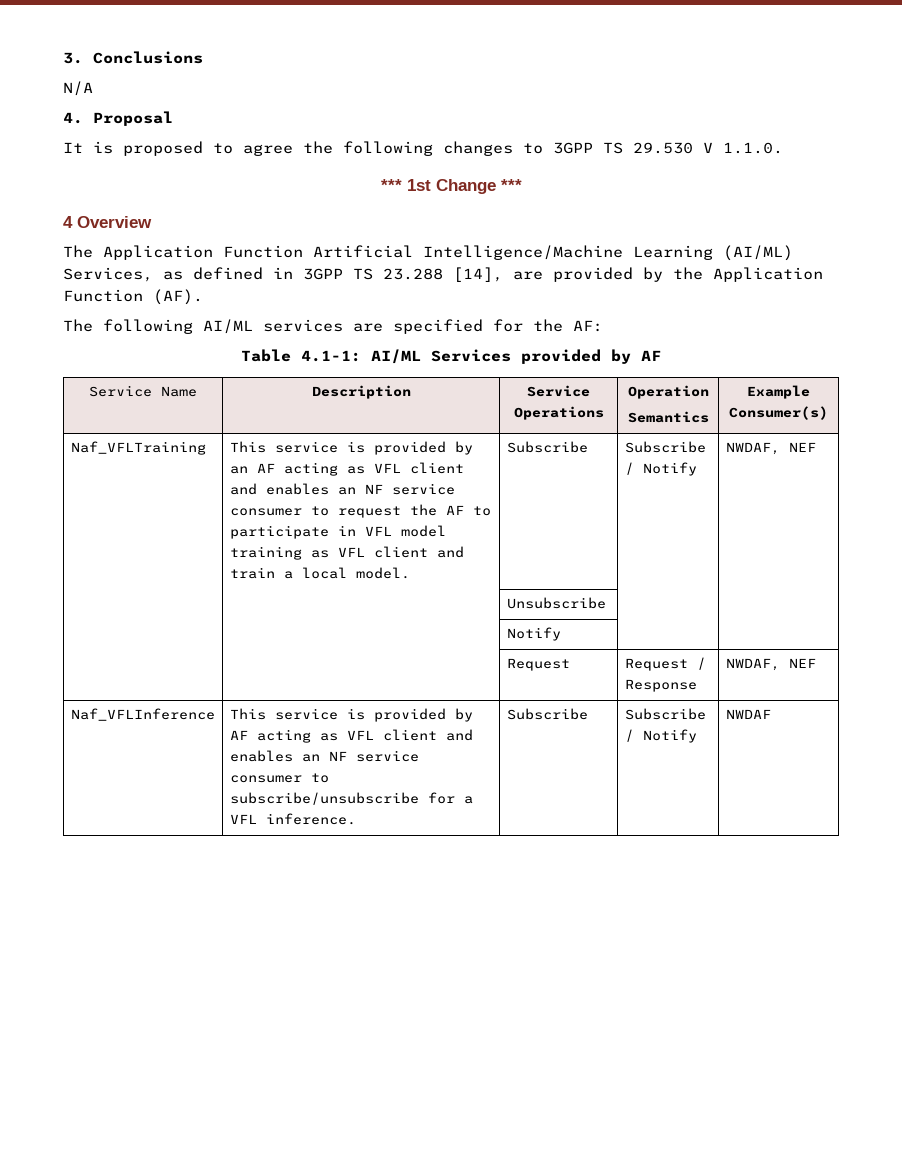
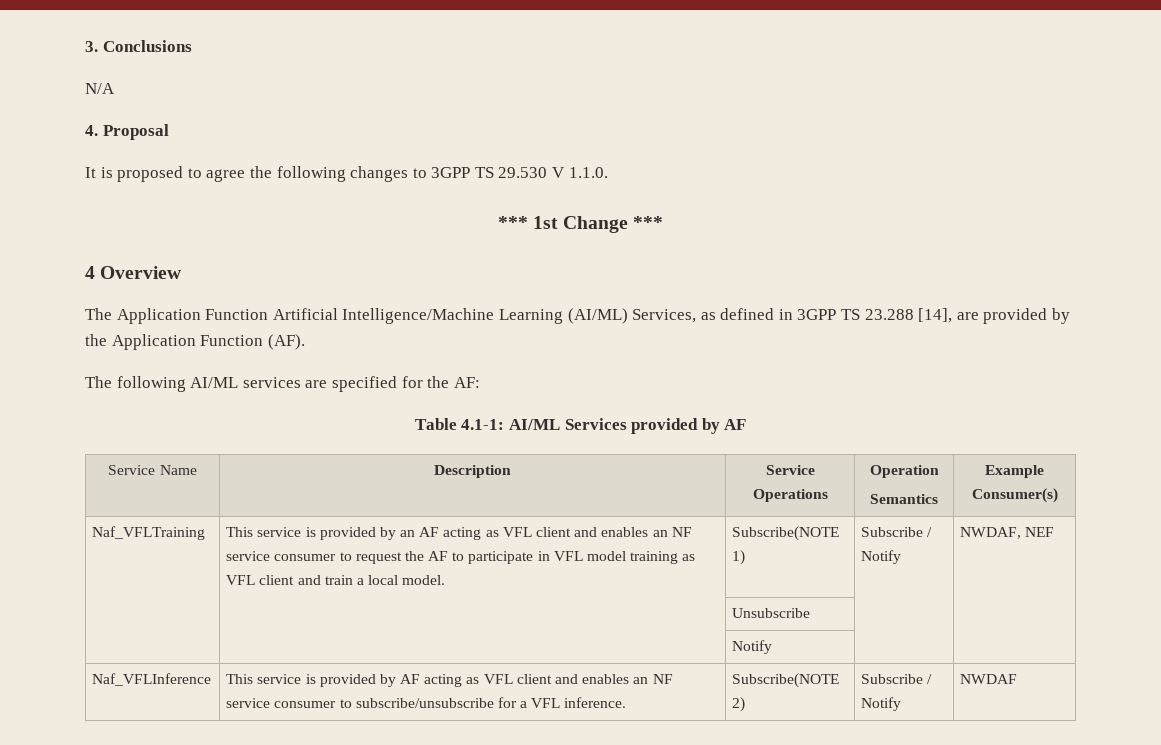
[506,441,588,453] Subscribe -> [732,526,840,541] [732,550,746,565] Subscribe(NOTE 1)
[506,658,570,671] [624,657,706,671] [624,679,697,692] [725,658,816,671] // | | Request | Request / Response | NWDAF, NEF -> (773, 647) none
[506,708,588,720] Subscribe -> [732,673,840,688] [732,697,746,712] Subscribe(NOTE 2)

